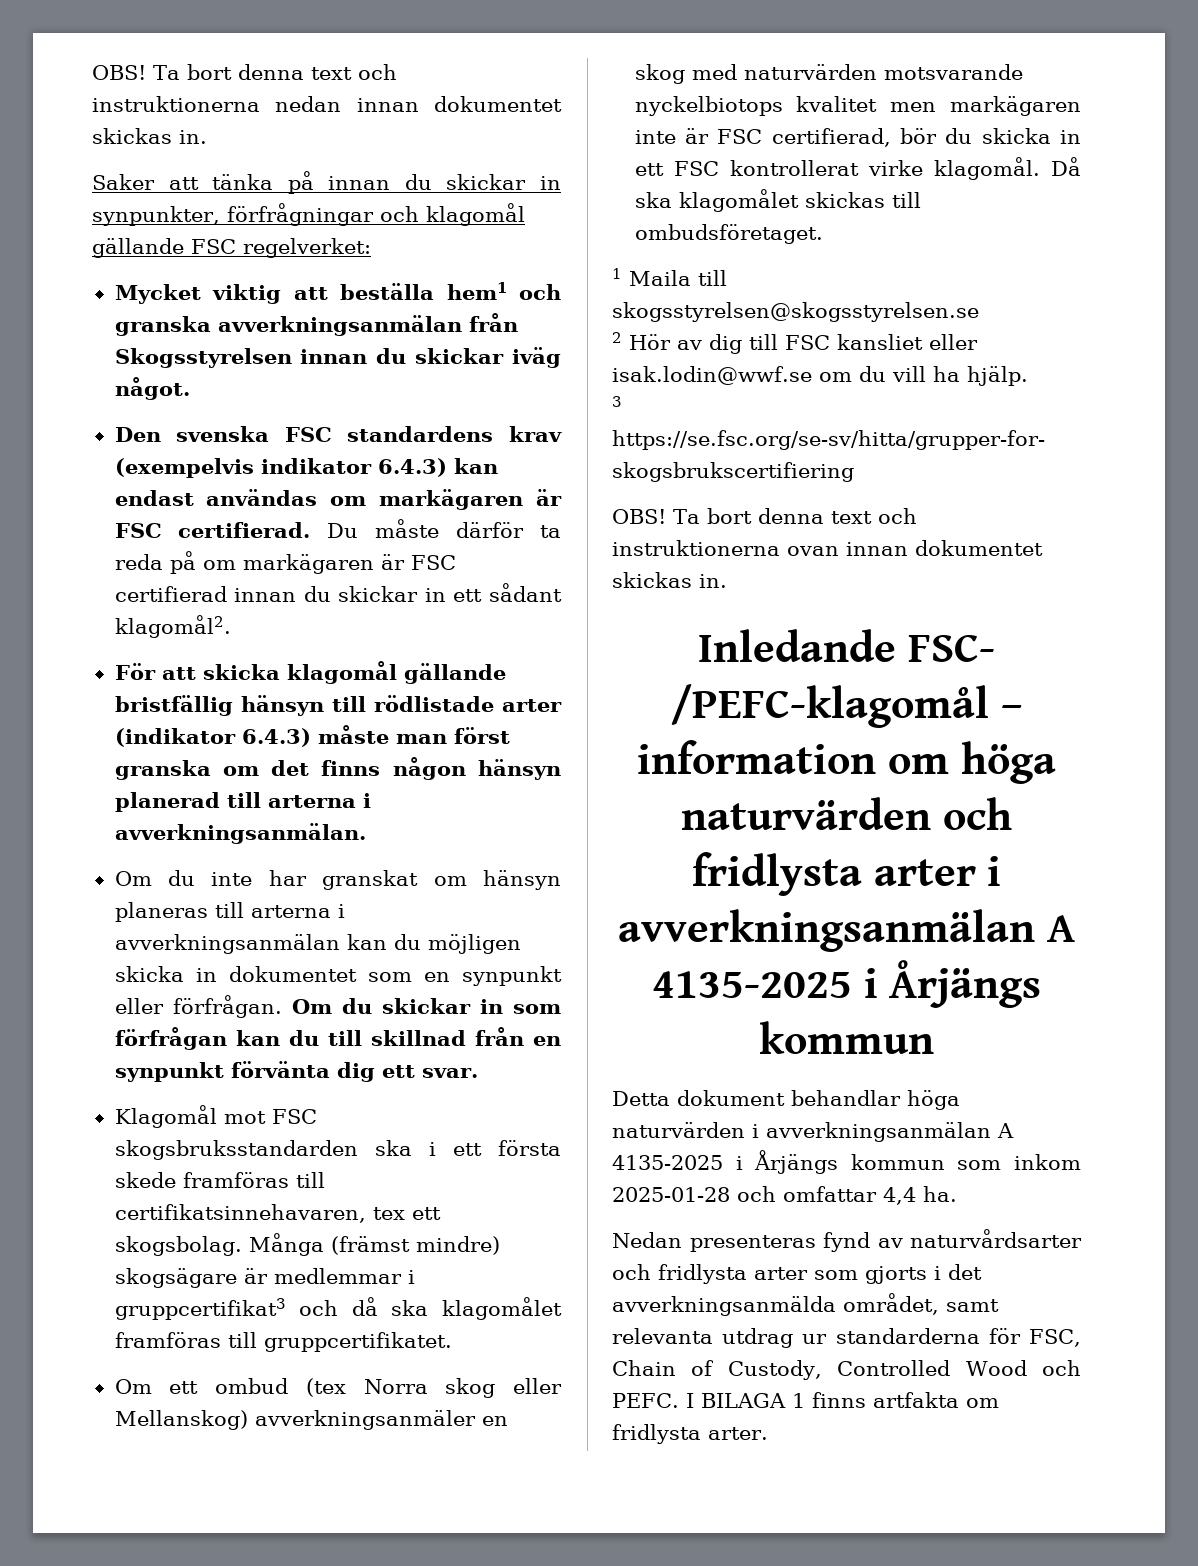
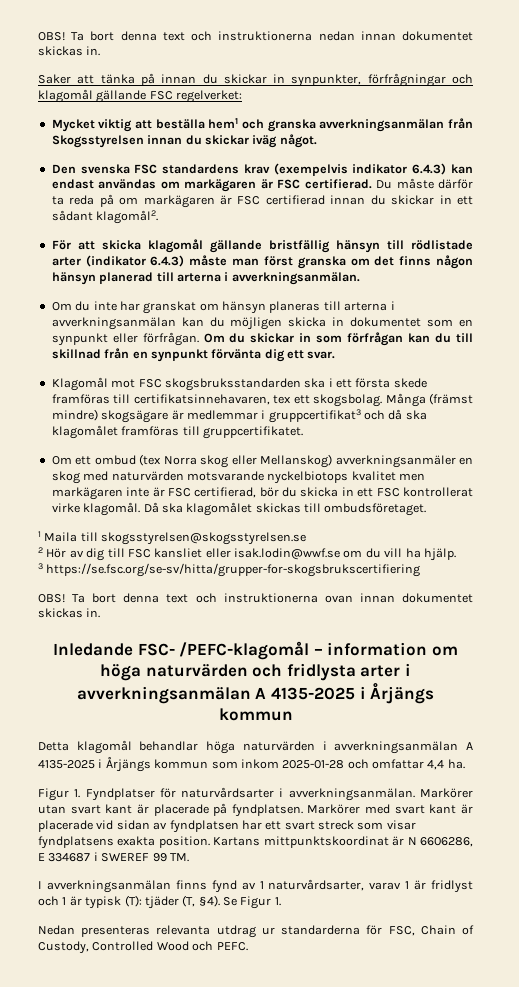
[677,1090,785,1106] dokument -> [76,740,132,754] klagomål
[612,1229,1082,1252] [612,1264,982,1284] [612,1293,999,1316] Nedan presenteras fynd av naturvårdsarter och fridlysta arter som gjorts i det avverkningsanmälda området, samt -> [38,787,473,801] [38,803,473,817] [38,820,416,833] [38,836,473,849] [38,852,189,862] [38,879,473,893] [38,895,281,909] [38,925,151,937] Figur 1. Fyndplatser för naturvårdsarter i avverkningsanmälan. Markörer utan svart kant är placerade på fyndplatsen. Markörer med svart kant är placerade vid sidan av fyndplatsen har ett svart streck som visar fyndplatsens exakta position. Kartans mittpunktskoordinat är N 6606286, E 334687 i SWEREF 99 TM. // I avverkningsanmälan finns fynd av 1 naturvårdsarter, varav 1 är fridlyst och 1 är typisk (T): tjäder (T, §4). Se Figur 1. // Nedan presenteras
[685,1392,999,1408] [612,1424,768,1444] I BILAGA 1 finns artfakta om fridlysta arter. -> (248, 946) none

